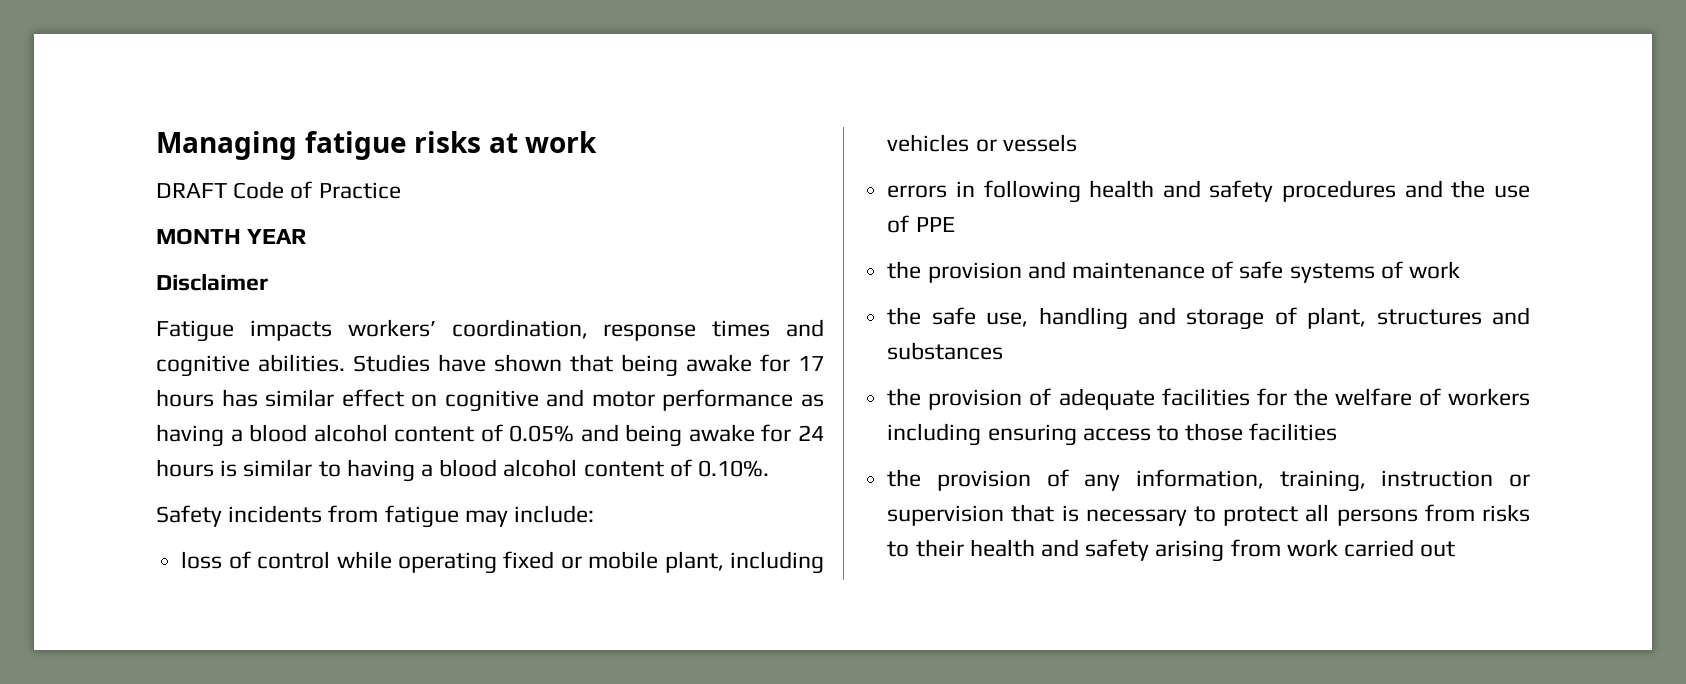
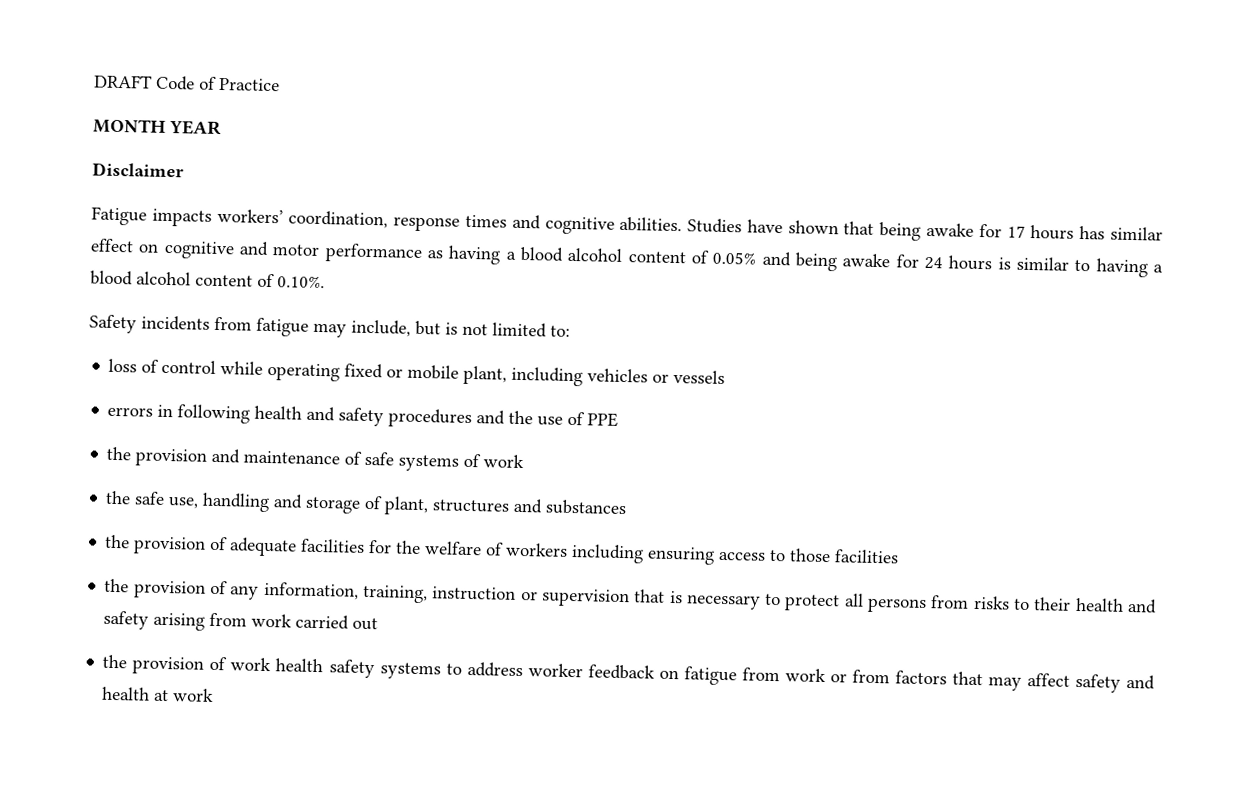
[156,131,598,160] Managing fatigue risks at work // -> (94, 81) none
[514,505,595,523] include: -> [351,319,570,338] include, but is not limited to:
(1456, 549) none -> [102,654,1155,693] [102,686,215,702] // the provision of work health safety systems to address worker feedback on fatigue from work or from factors that may affect safety and health at work

